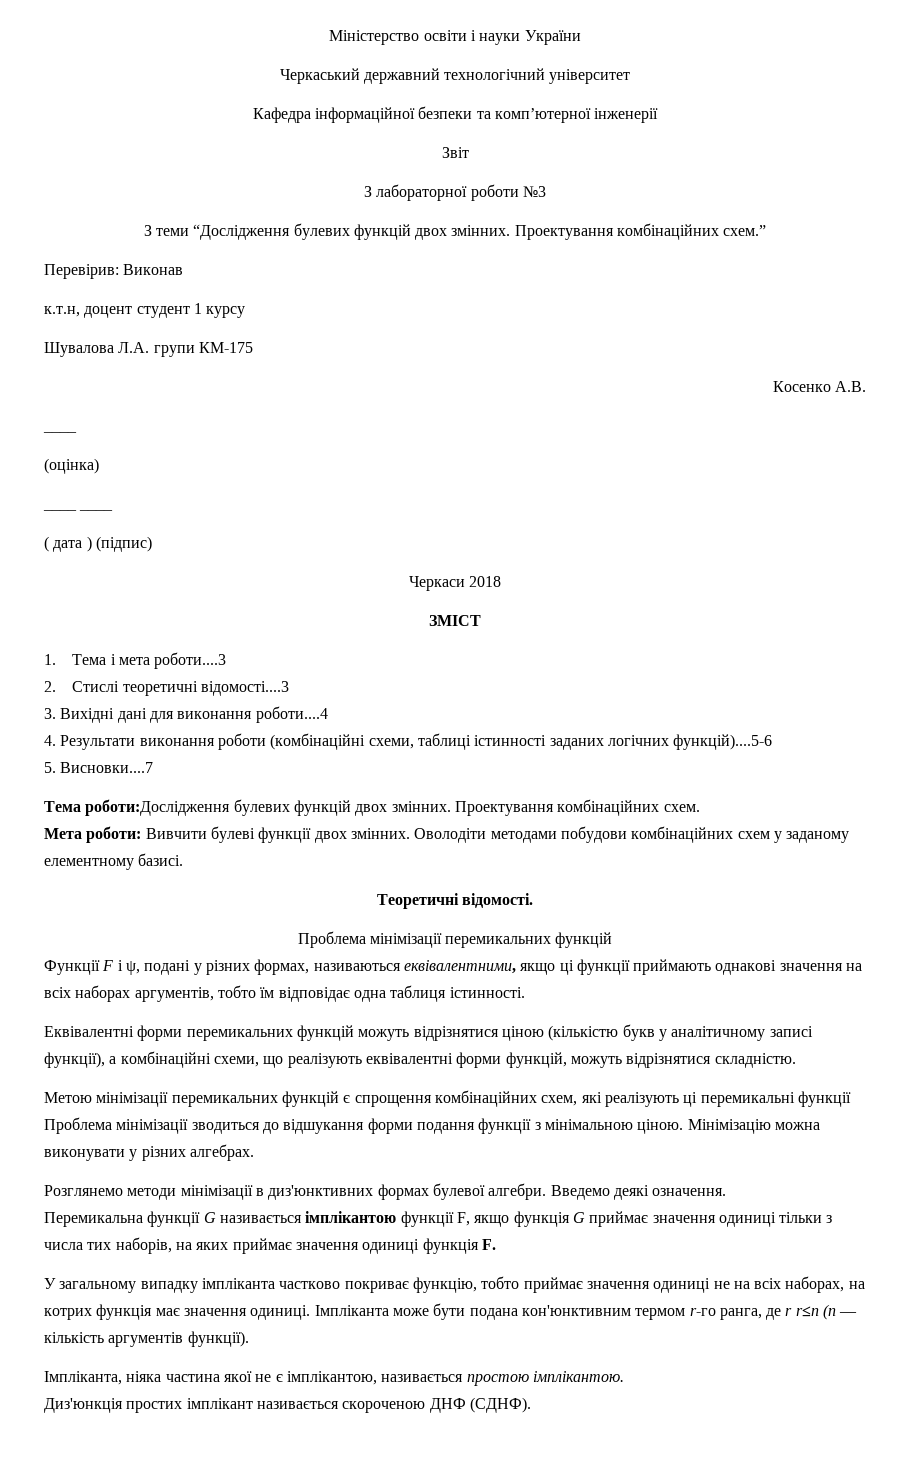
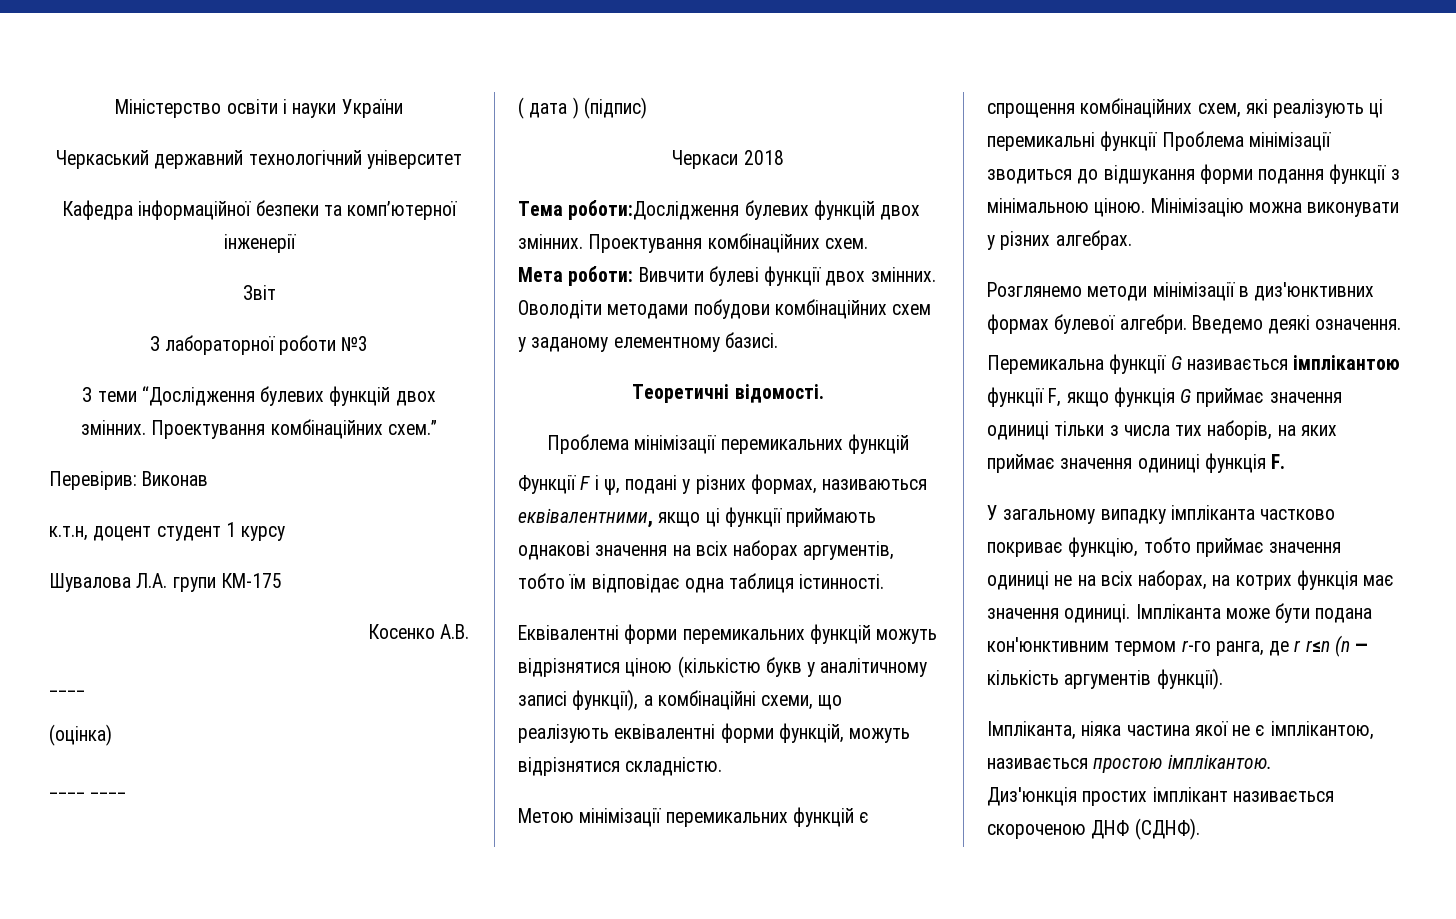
[429,615,481,626] [44,652,227,669] [44,681,289,696] [44,706,328,723] [44,733,773,750] [44,762,154,773] // ЗМІСТ // 1. Тема і мета роботи....3 // 2. Стислі теоретичні відомості....3 // 3. Вихідні дані для виконання роботи....4 // 4. Результати виконання роботи (комбінаційні схеми, таблиці істинності заданих логічних функцій)....5-6 // 5. Висновки....7 -> (784, 157) none

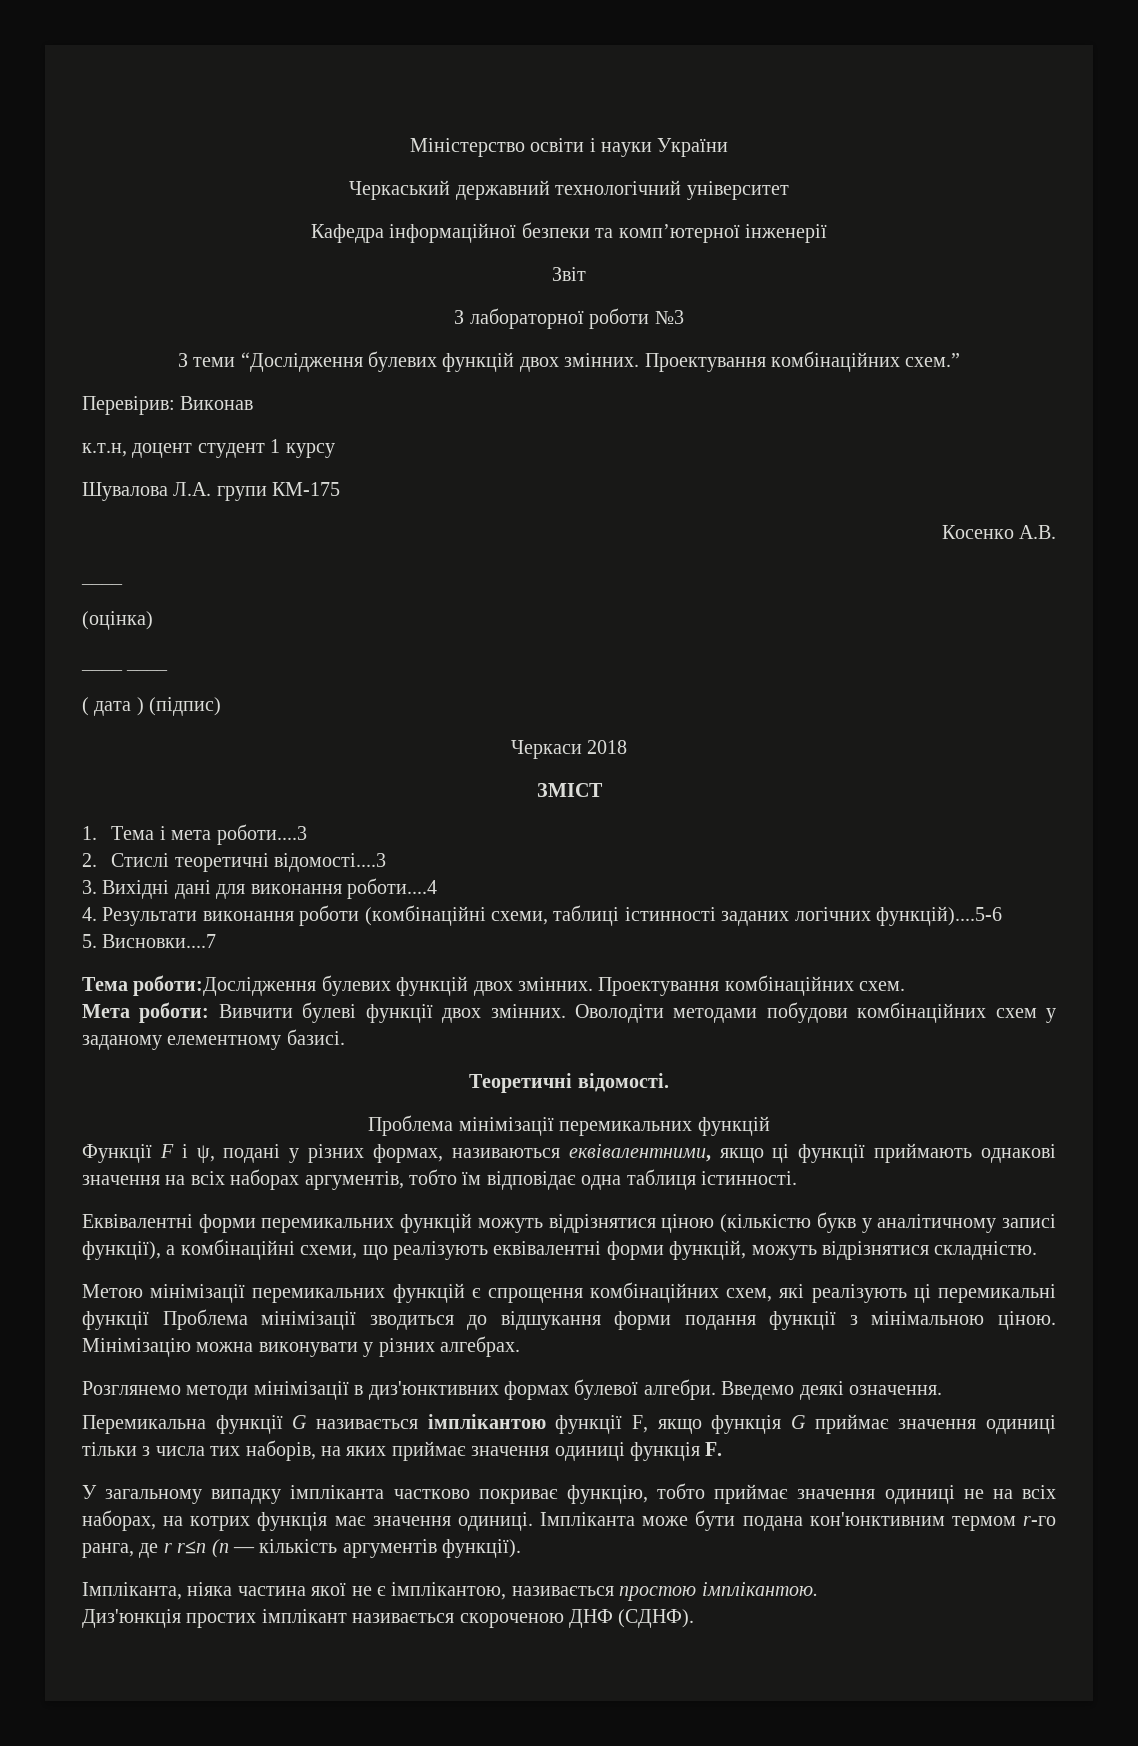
(784, 157) none -> [536,783,603,797] [82,824,307,845] [82,853,387,872] [82,878,437,899] [82,905,1002,926] [82,934,217,948] // ЗМІСТ // 1. Тема і мета роботи....3 // 2. Стислі теоретичні відомості....3 // 3. Вихідні дані для виконання роботи....4 // 4. Результати виконання роботи (комбінаційні схеми, таблиці істинності заданих логічних функцій)....5-6 // 5. Висновки....7

